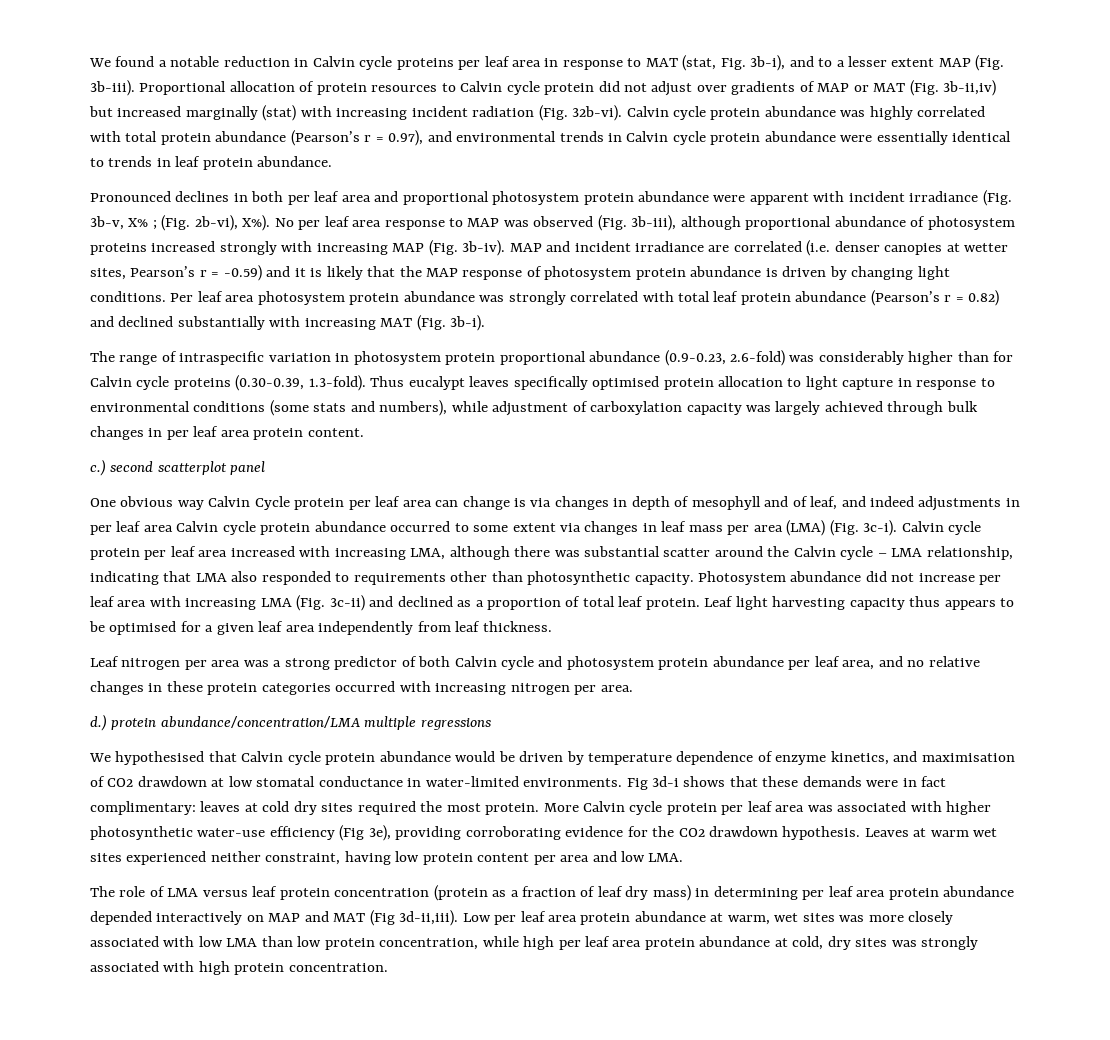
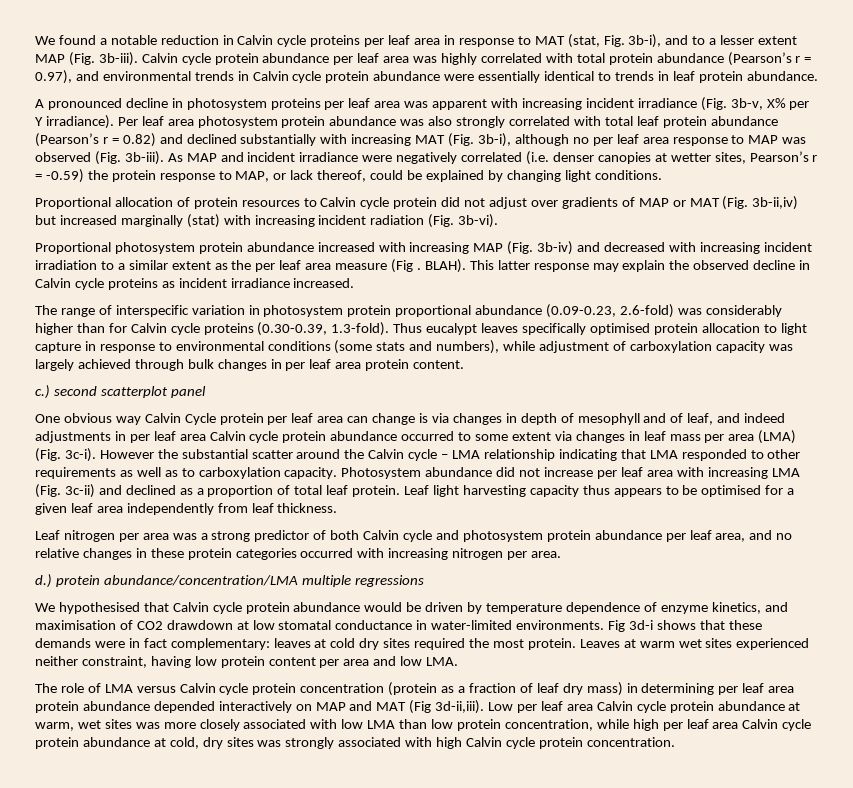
(135, 88) none -> [141,52,812,66] [35,70,818,84] [35,97,810,111] [35,115,778,129] [35,133,807,147] [35,151,818,165] [35,169,662,183] Calvin cycle protein abundance per leaf area was highly correlated with total protein abundance (Pearson’s r = 0.97), and environmental trends in Calvin cycle protein abundance were essentially identical to trends in leaf protein abundance. // A pronounced decline in photosystem proteins per leaf area was apparent with increasing incident irradiance (Fig. 3b-v, X% per Y irradiance). Per leaf area photosystem protein abundance was also strongly correlated with total leaf protein abundance (Pearson’s r = 0.82) and declined substantially with increasing MAT (Fig. 3b-i), although no per leaf area response to MAP was observed (Fig. 3b-iii). As MAP and incident irradiance were negatively correlated (i.e. denser canopies at wetter sites, Pearson’s r = -0.59) the protein response to MAP, or lack thereof, could be explained by changing light conditions. //
[572,105,986,121] [90,130,1012,146] [90,156,333,170] [90,190,1012,206] [90,215,1015,231] [90,240,1009,256] [90,265,950,281] [90,290,1000,306] [90,315,486,331] 32b-vi). Calvin cycle protein abundance was highly correlated with total protein abundance (Pearson’s r = 0.97), and environmental trends in Calvin cycle protein abundance were essentially identical to trends in leaf protein abundance. // Pronounced declines in both per leaf area and proportional photosystem protein abundance were apparent with incident irradiance (Fig. 3b-v, X% ; (Fig. 2b-vi), X%). No per leaf area response to MAP was observed (Fig. 3b-iii), although proportional abundance of photosystem proteins increased strongly with increasing MAP (Fig. 3b-iv). MAP and incident irradiance are correlated (i.e. denser canopies at wetter sites, Pearson’s r = -0.59) and it is likely that the MAP response of photosystem protein abundance is driven by changing light conditions. Per leaf area photosystem protein abundance was strongly correlated with total leaf protein abundance (Pearson’s r = 0.82) and declined substantially with increasing MAT (Fig. 3b-i). -> [458,214,499,228] [35,241,812,255] [35,259,811,273] [35,278,355,290] 3b-vi). // Proportional photosystem protein abundance increased with increasing MAP (Fig. 3b-iv) and decreased with increasing incident irradiation to a similar extent as the per leaf area measure (Fig . BLAH). This latter response may explain the observed decline in Calvin cycle proteins as incident irradiance increased.
[179,351,265,365] intraspecific -> [115,305,189,317] interspecific
[664,350,726,366] (0.9-0.23, -> [546,304,617,318] (0.09-0.23,
[901,521,982,535] [90,546,580,560] Calvin cycle protein per leaf area increased with increasing LMA, although there was -> [99,449,178,459] However the
[926,546,1013,560] relationship, -> [483,449,555,461] relationship
[231,571,258,582] also -> (678, 454) none
[353,571,631,585] requirements other than photosynthetic -> [767,449,801,459] [35,467,281,479] other requirements as well as to carboxylation
[90,801,196,815] complimentary: -> [170,638,270,650] complementary:
[543,801,992,815] [90,825,861,841] More Calvin cycle protein per leaf area was associated with higher photosynthetic water-use efficiency (Fig 3e), providing corroborating evidence for the CO2 drawdown hypothesis. -> (576, 644) none
[252,886,278,897] leaf -> [179,683,249,695] Calvin cycle
(578, 918) none -> [596,701,666,713] Calvin cycle
(642, 943) none -> [742,719,812,731] Calvin cycle
(230, 968) none -> [466,737,535,749] Calvin cycle

